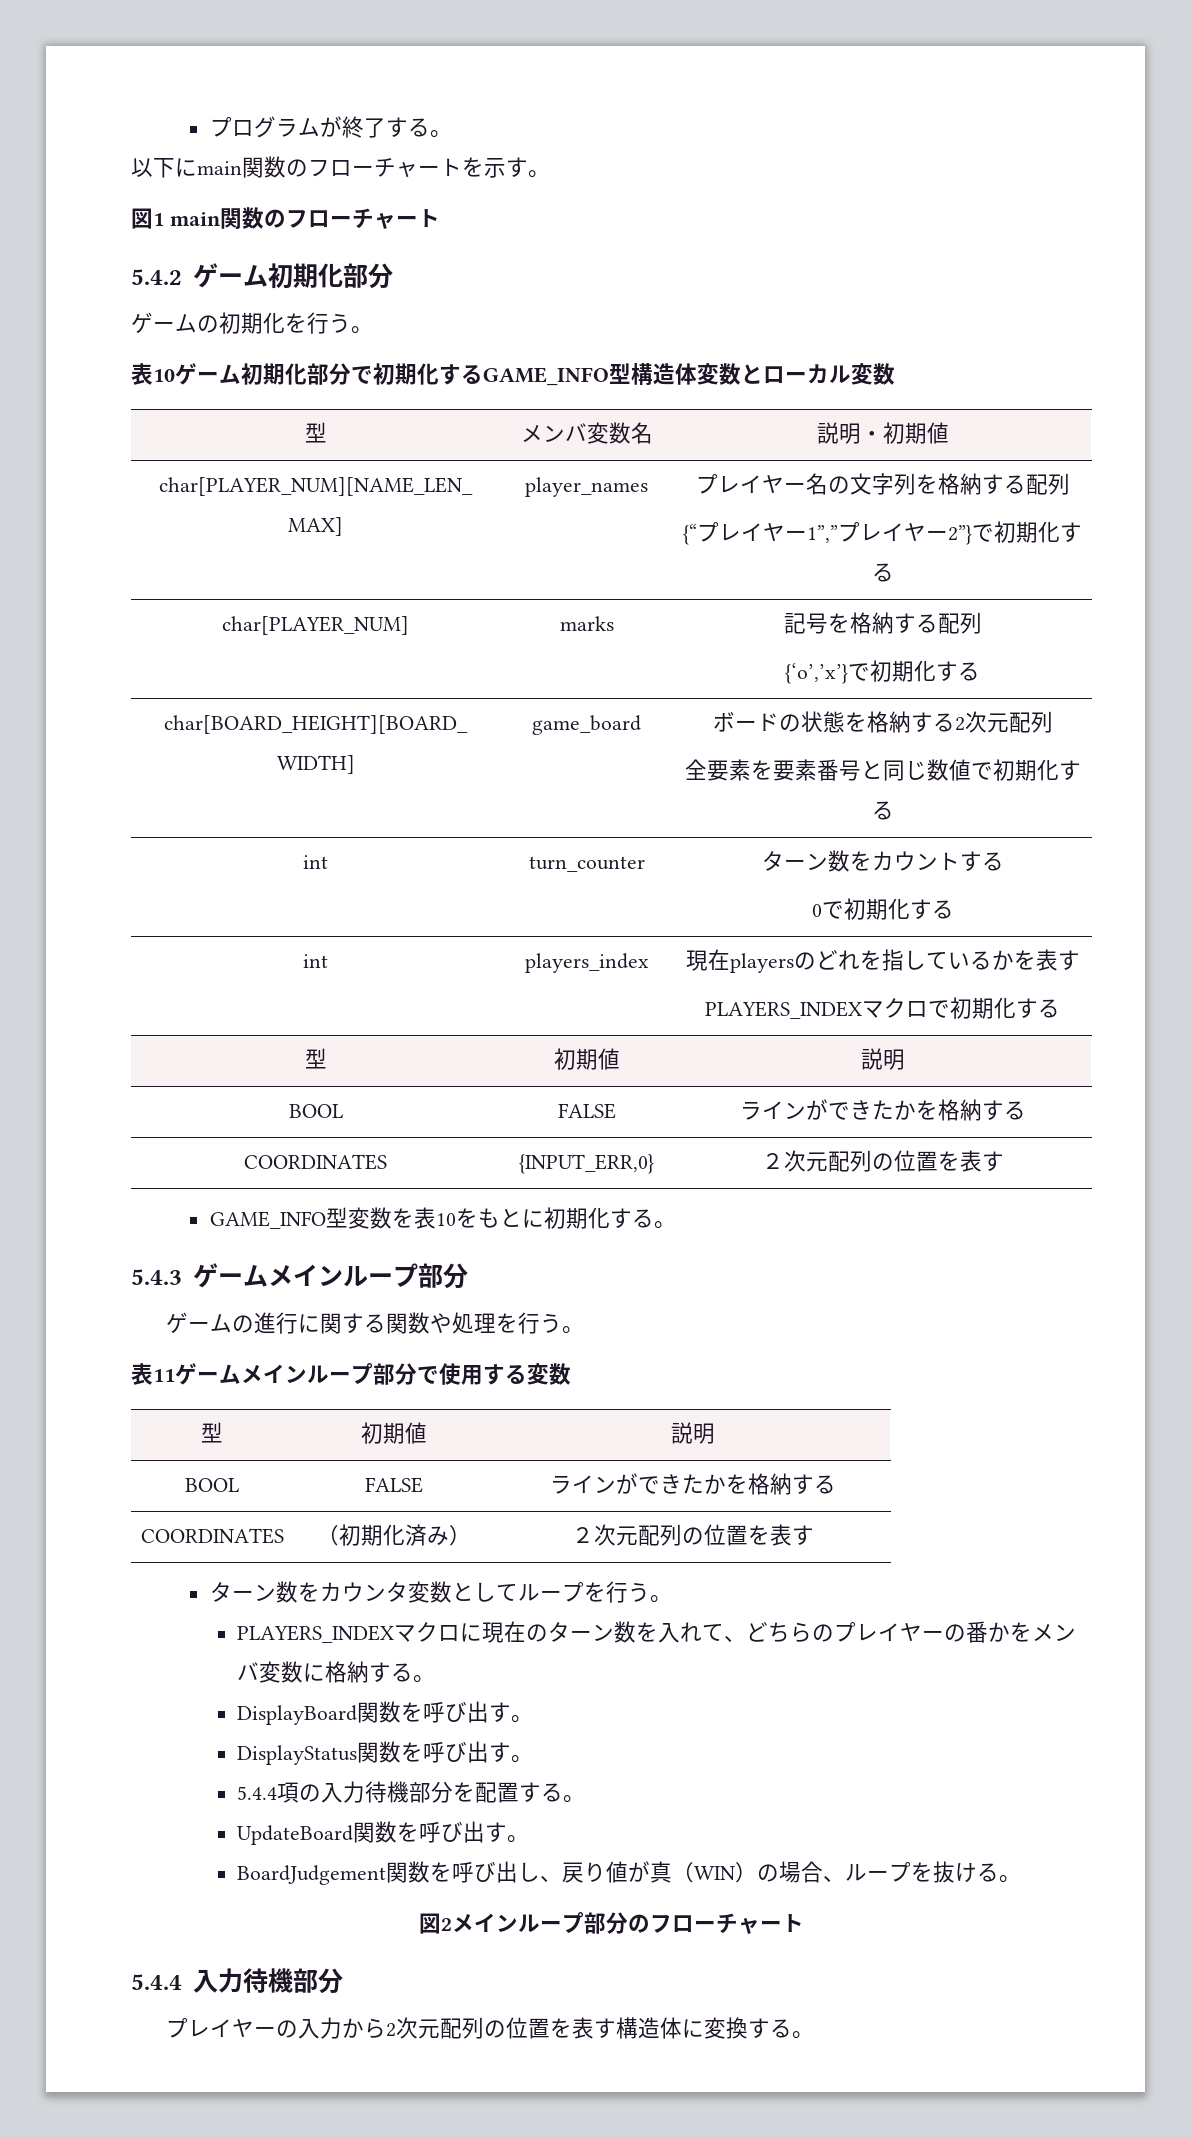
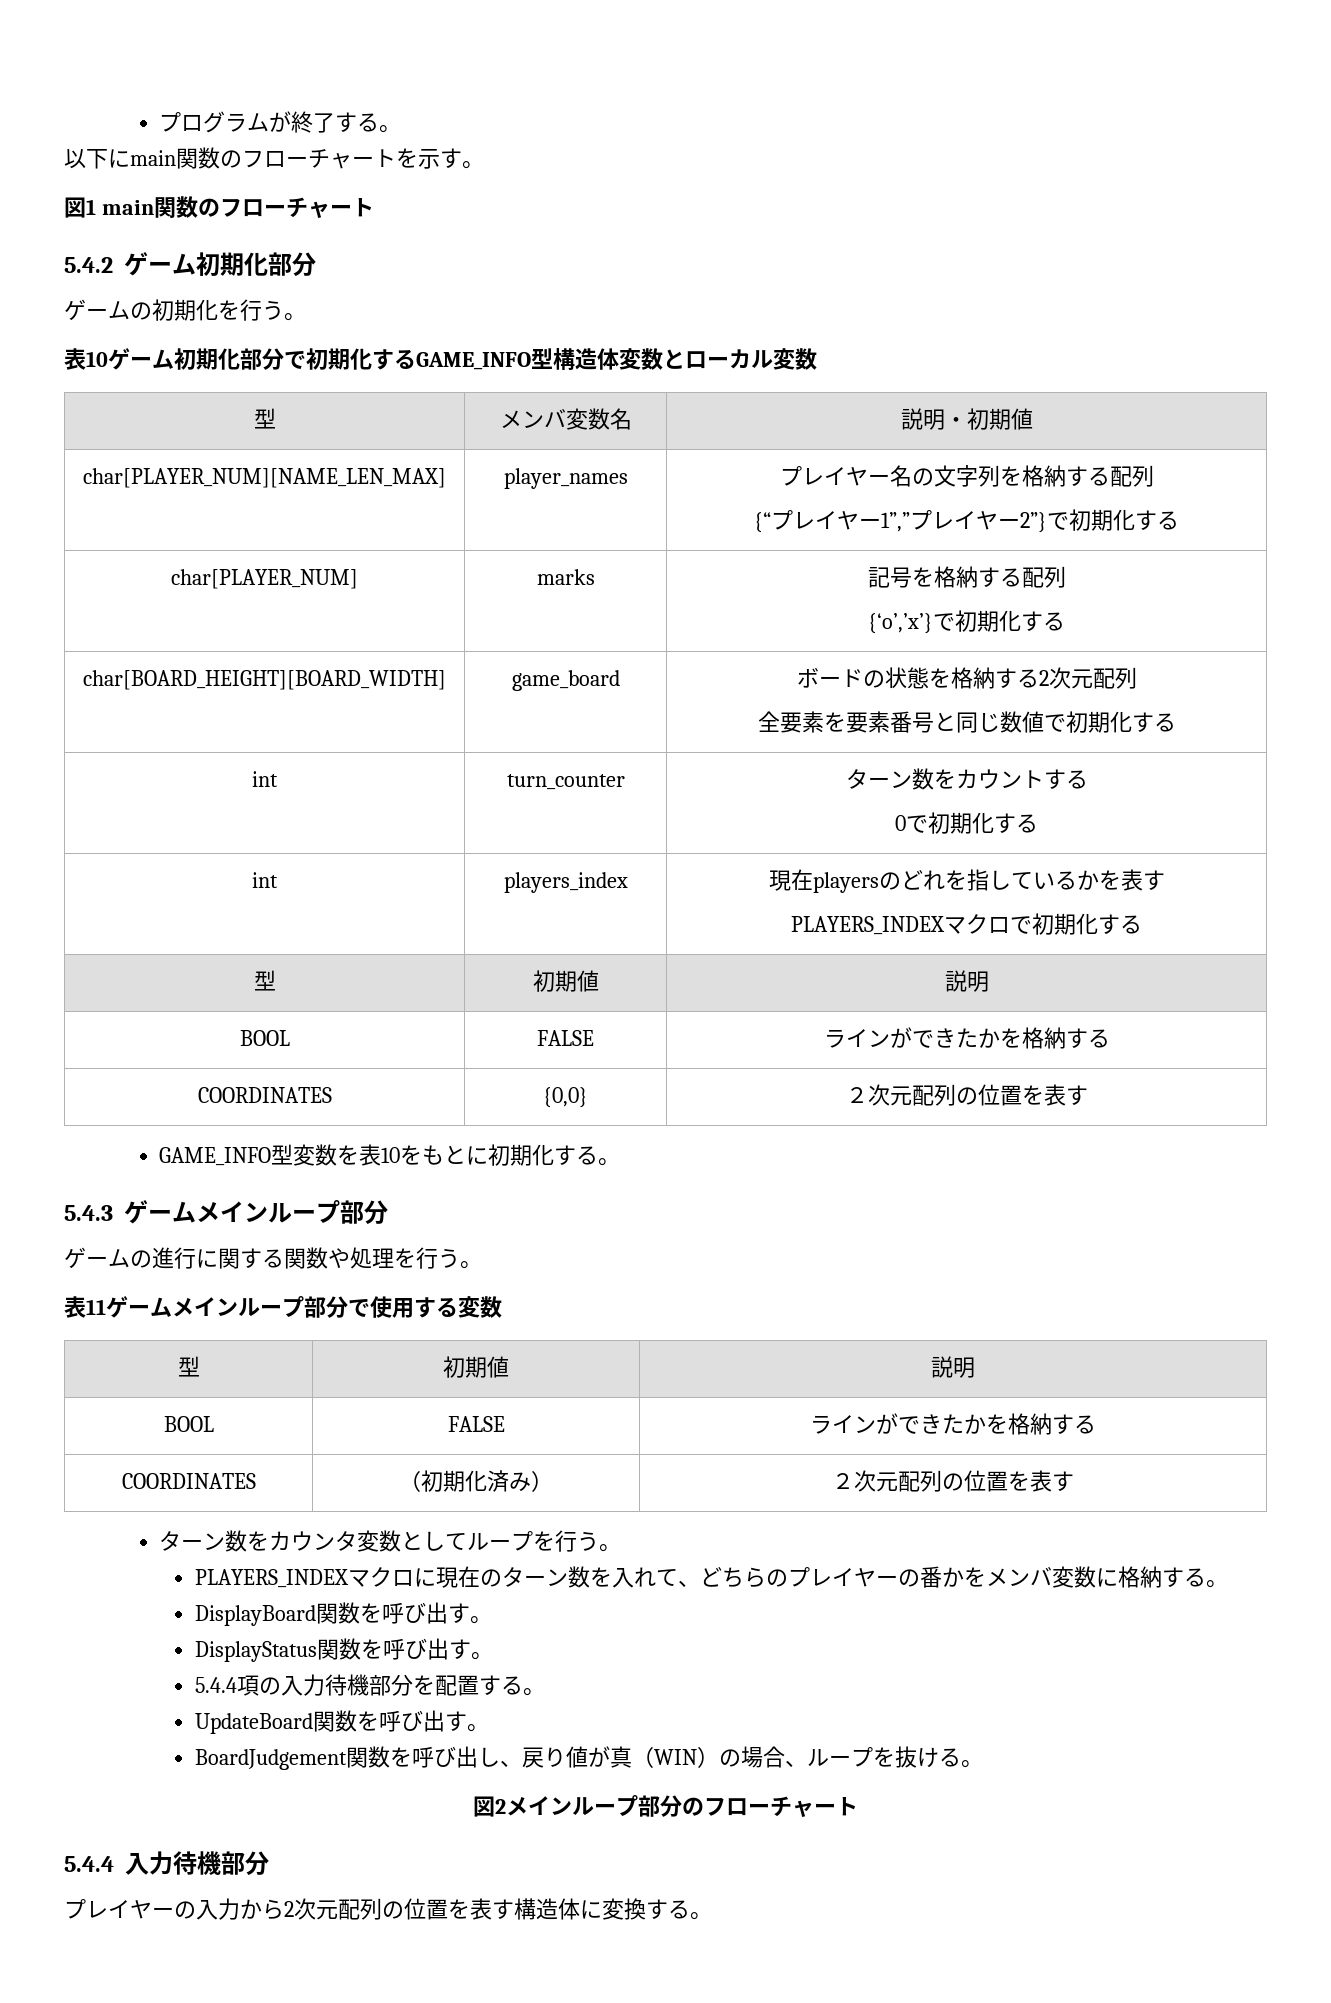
[519,1154,654,1174] {INPUT_ERR,0} -> [543,1087,588,1108] {0,0}

